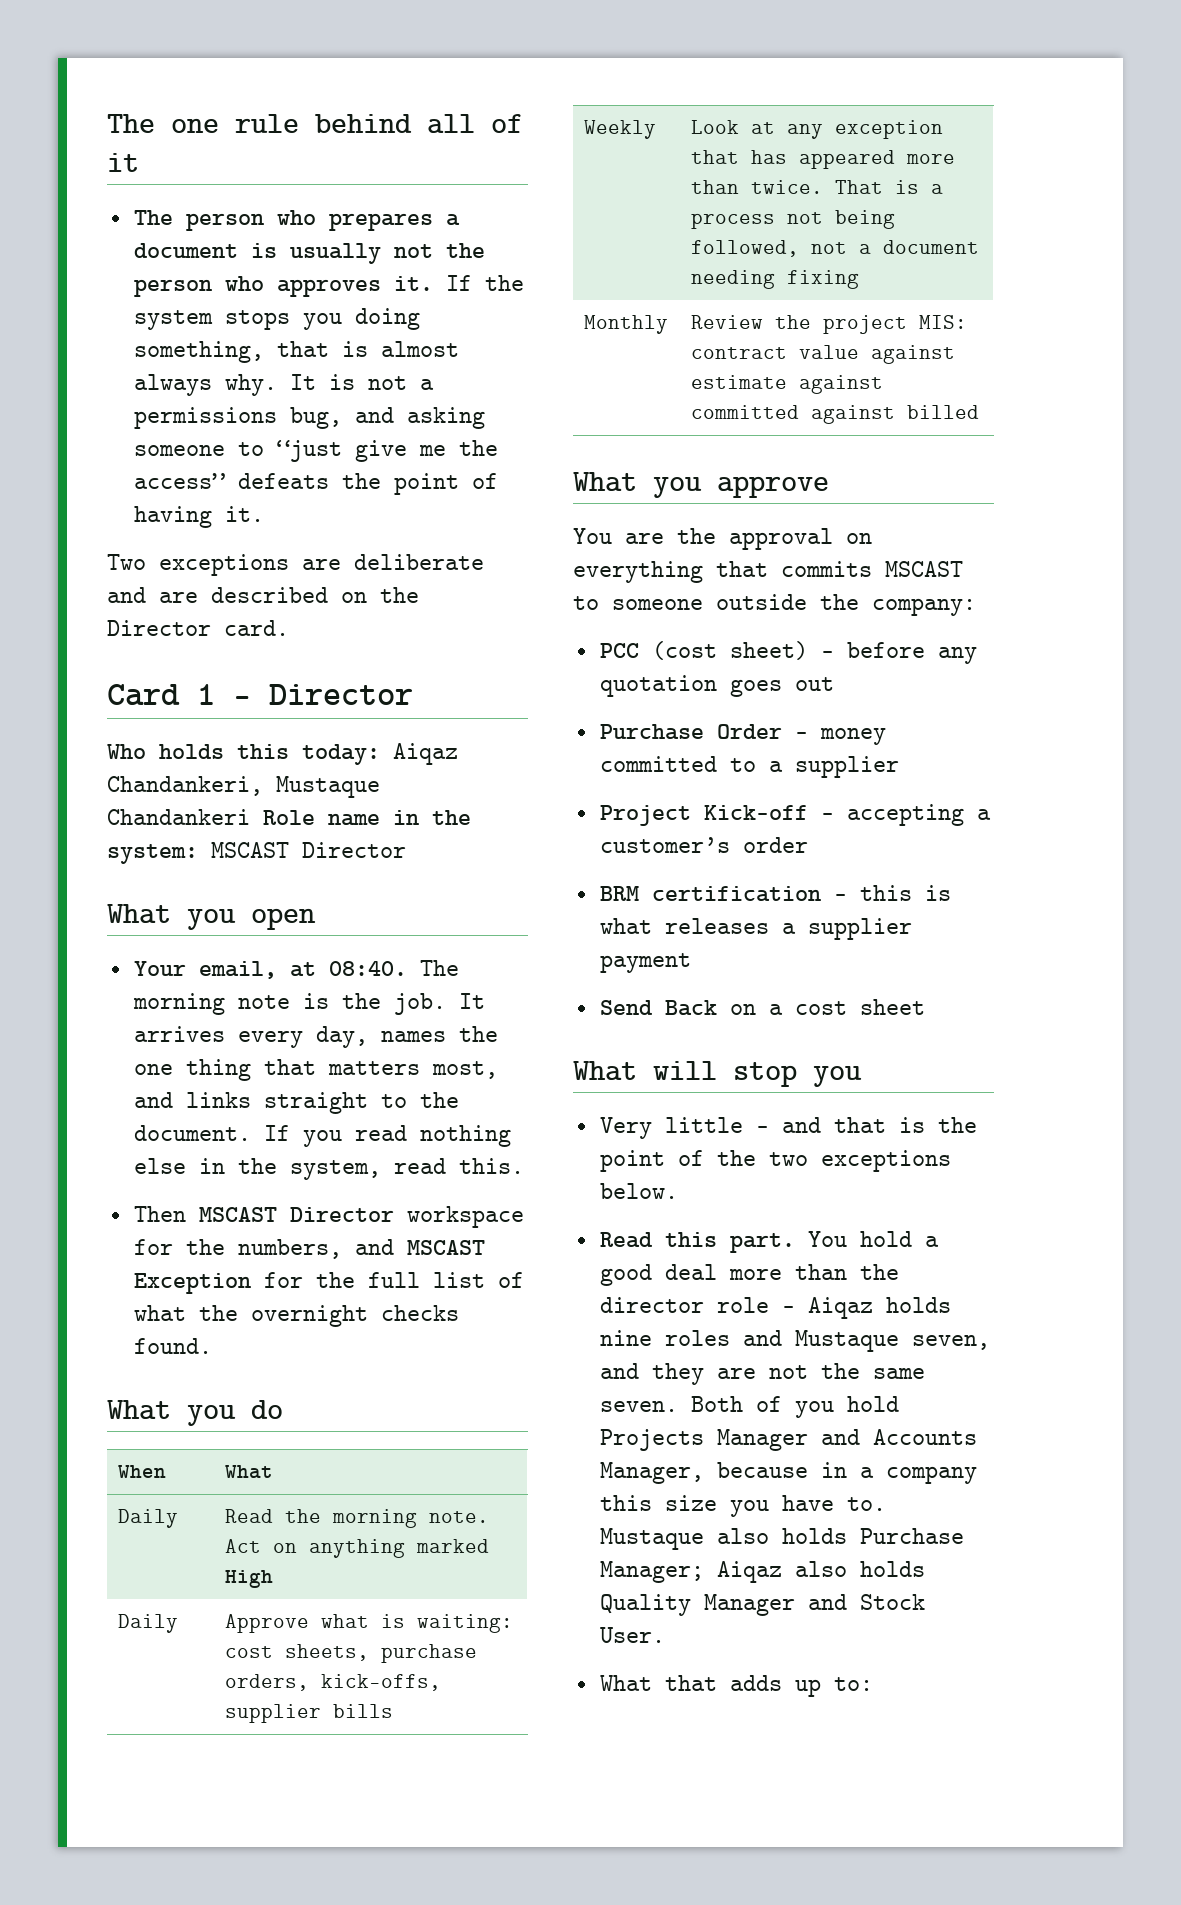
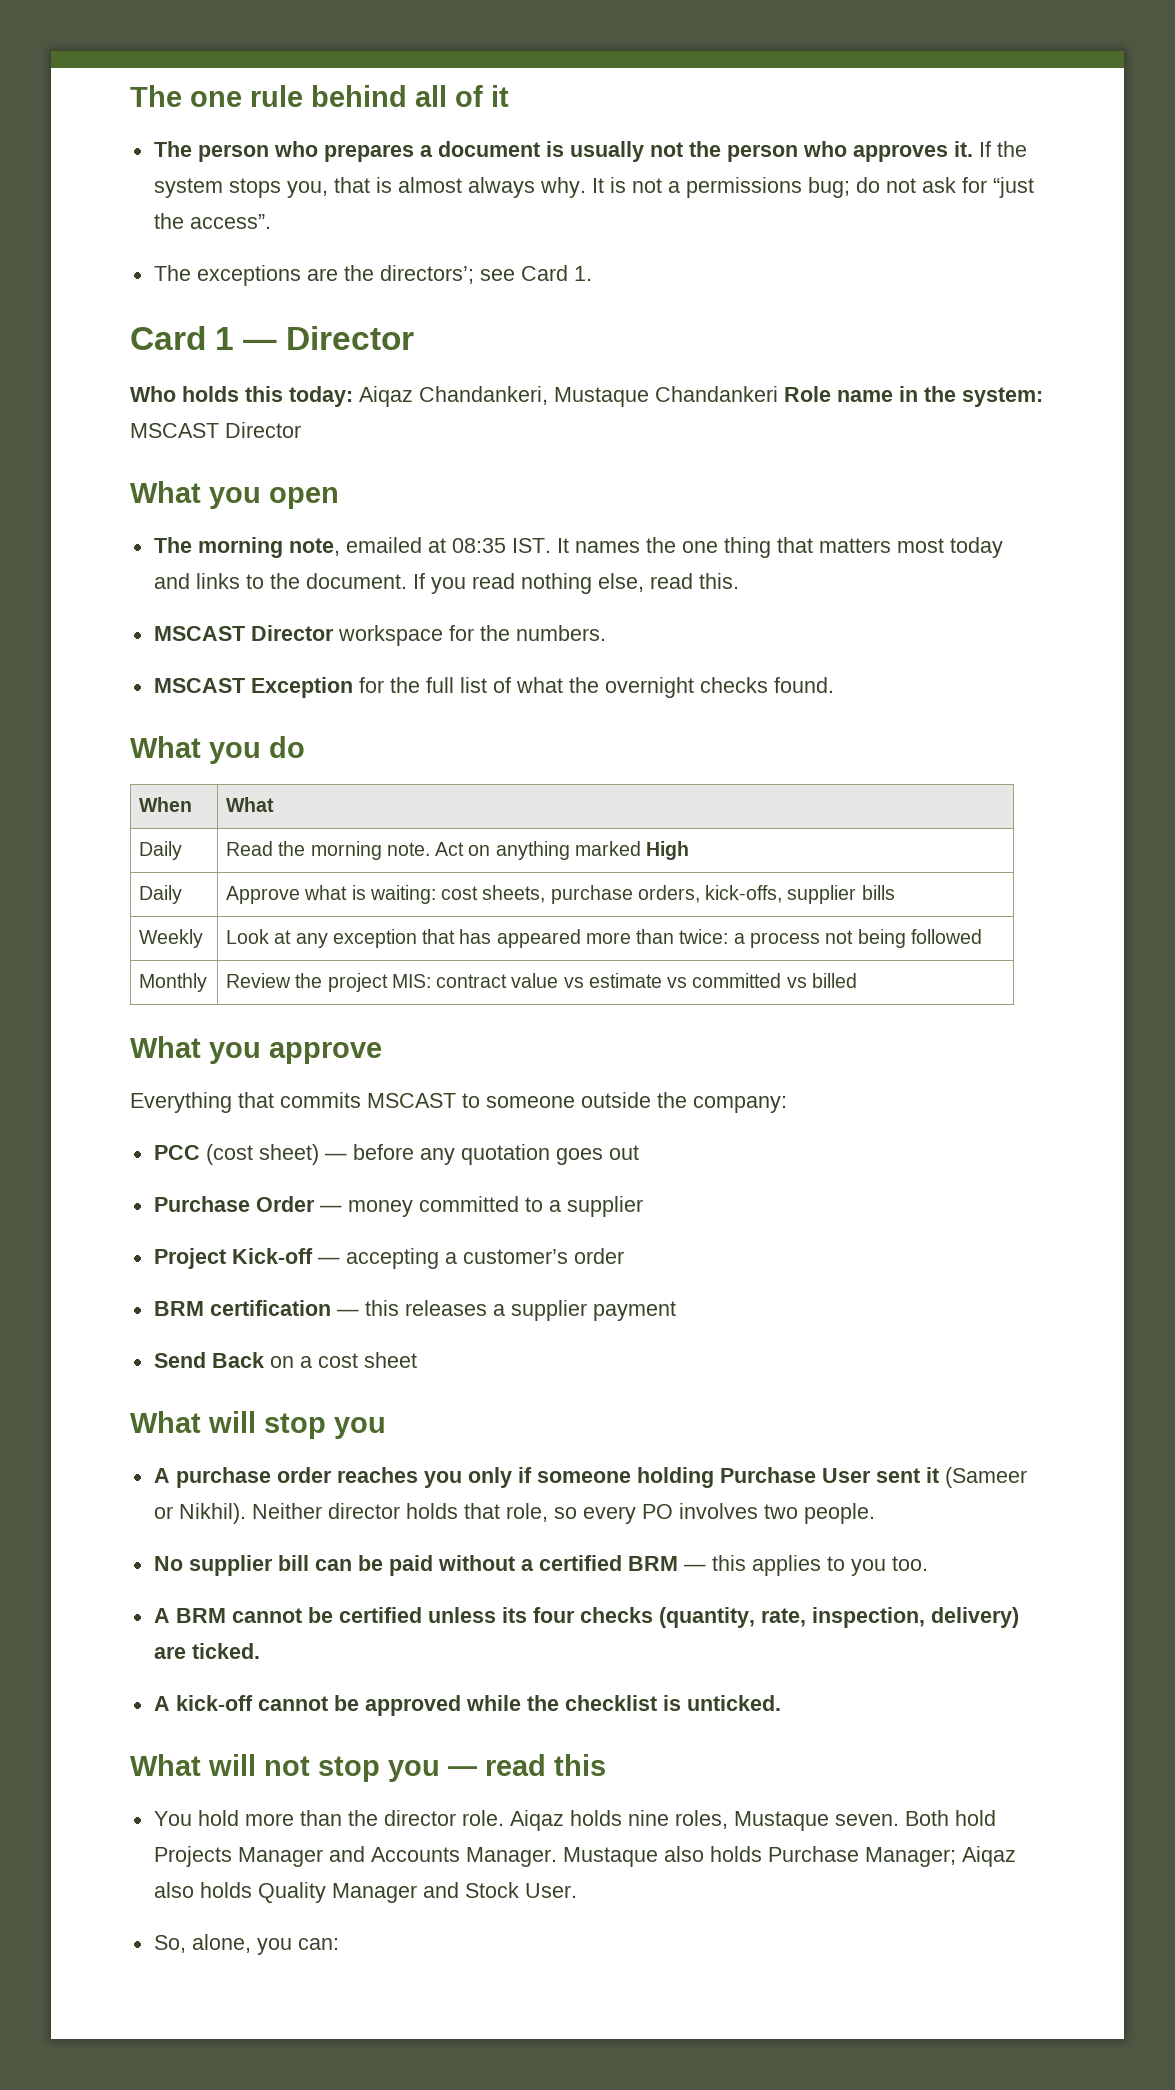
[302,308,420,330] [133,341,264,363] you doing something, -> [286,181,328,198] you,
[289,407,485,429] [133,440,498,462] [133,473,498,495] [133,506,264,528] [107,554,484,576] [107,587,419,603] [107,620,289,636] bug, and asking someone to “just give me the access” defeats the point of having it. // Two exceptions are deliberate and are described on the Director card. -> [807,177,1034,198] [153,213,271,229] [153,265,592,286] bug; do not ask for “just the access”. // The exceptions are the directors’; see Card 1.
[133,960,459,979] [132,993,485,1015] [133,1026,368,1048] Your email, at 08:40. The morning note is the job. It arrives every day, -> [153,537,569,558] The morning note, emailed at 08:35 IST. It
[431,1061,498,1079] most, -> [896,537,1003,558] most today
[263,1092,368,1114] straight -> (240, 581) none
[133,1158,381,1180] else in the system, -> [597,573,644,592] else,
[133,1206,186,1222] Then -> (739, 581) none
[237,1239,394,1259] numbers, and -> [515,625,606,641] numbers. //
[751,180,920,194] twice. That is -> [679,929,729,944] twice:
[691,240,980,257] [691,270,860,289] followed, not a document needing fixing -> [910,929,982,944] followed
[871,345,956,364] [691,375,884,394] [691,405,896,424] against estimate against committed against -> [563,973,807,988] vs estimate vs committed vs
[573,528,872,550] [573,561,703,583] You are the approval on everything -> [130,1092,232,1113] Everything
[924,885,951,901] [599,918,652,934] is what -> (399, 1308) none
[599,1117,977,1139] [599,1150,951,1172] [599,1183,678,1199] [599,1232,795,1253] Very little — and that is the point of the two exceptions below. // Read this part. -> [153,1467,1027,1488] [153,1503,875,1524] [153,1555,928,1576] [153,1607,1019,1628] [153,1643,260,1659] [153,1695,781,1716] [130,1754,606,1782] A purchase order reaches you only if someone holding Purchase User sent it (Sameer or Nikhil). Neither director holds that role, so every PO involves two people. // No supplier bill can be paid without a certified BRM — this applies to you too. // A BRM cannot be certified unless its four checks (quantity, rate, inspection, delivery) are ticked. // A kick-off cannot be approved while the checklist is unticked. // What will not stop you — read this //
[924,1236,939,1247] [599,1264,717,1286] a good deal -> (239, 1818) none
[716,1297,795,1313] role — -> [461,1810,504,1826] role.
[664,1330,990,1352] [599,1363,925,1385] [599,1396,834,1418] roles and Mustaque seven, and they are not the same seven. Both of you -> [674,1810,949,1831] roles, Mustaque seven. Both
[599,1462,977,1484] [599,1495,886,1517] Manager, because in a company this size you have to. -> [465,1847,557,1867] Manager.
[599,1675,873,1697] What that adds up to: -> [153,1934,339,1955] So, alone, you can:

